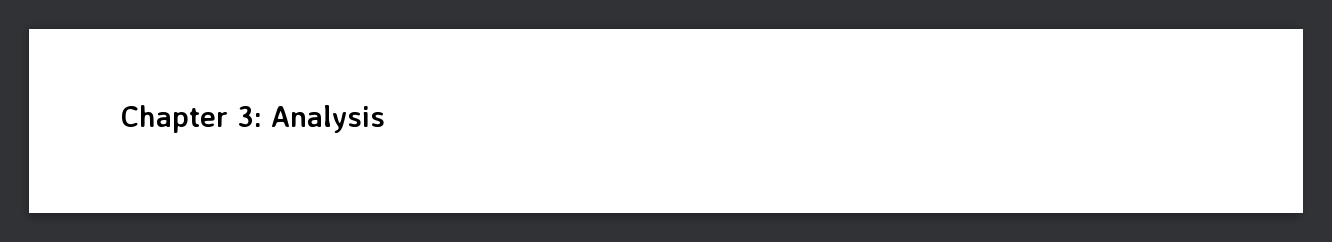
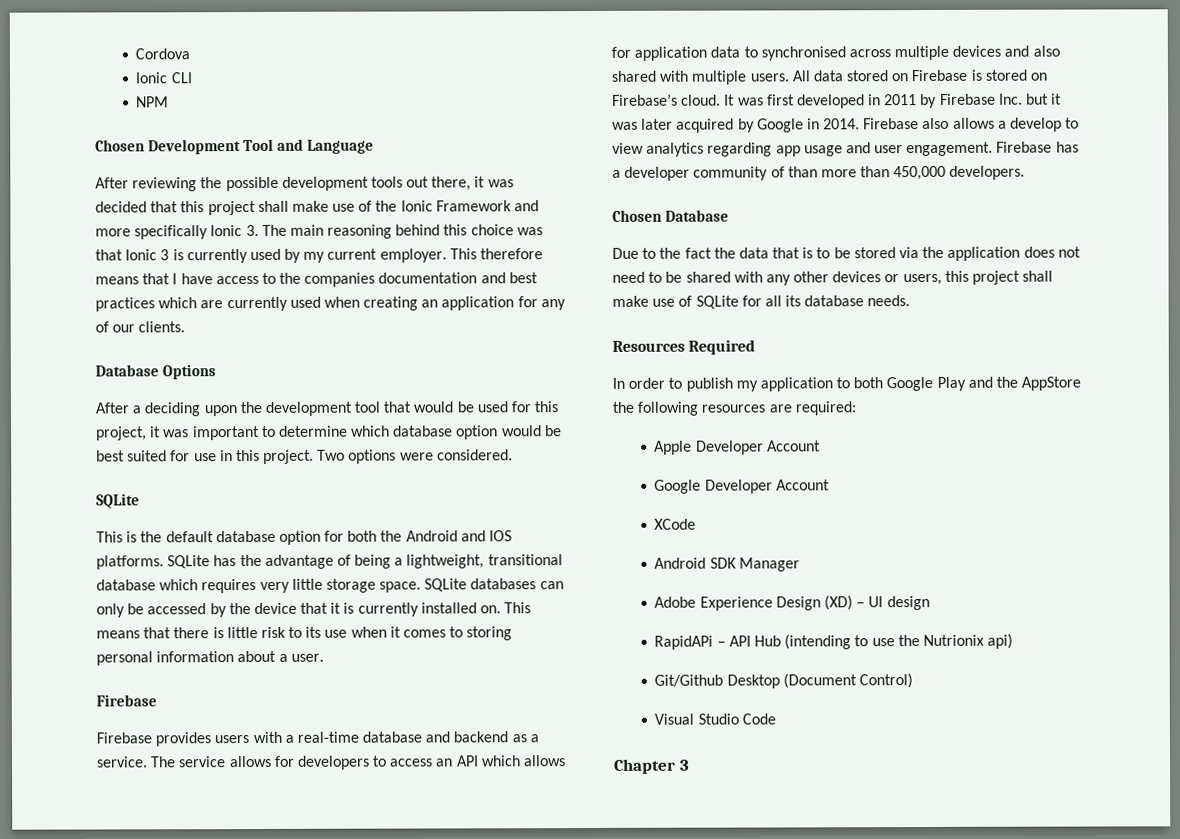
[120,105,385,133] Chapter 3: Analysis -> [135,48,191,60] [135,72,193,84] [136,96,170,108] [95,138,375,155] [95,176,514,192] [95,200,540,216] [95,224,543,240] [95,248,544,264] [95,272,538,287] [95,296,566,312] [95,321,186,333] [95,364,217,380] [95,401,559,417] [96,425,562,441] [96,449,513,464] [96,493,140,509] [96,530,513,545] [96,554,563,570] [96,578,564,594] [96,602,532,618] [96,626,513,641] [96,650,324,666] [96,694,157,707] [96,731,539,747] [96,755,567,770] [611,45,1060,61] [611,69,1048,85] [612,93,1063,109] [612,117,1080,133] [612,141,1079,157] [612,165,1026,181] [612,209,730,222] [612,246,1081,261] [612,270,1054,286] [612,295,911,309] [612,339,756,355] [612,376,1082,392] [612,401,856,416] [654,440,821,455] [654,479,830,494] [654,518,697,530] [654,557,800,572] [654,595,930,611] [654,633,1014,650] [654,673,914,689] [654,713,776,725] [614,758,690,774] Cordova // Ionic CLI // NPM // Chosen Development Tool and Language // After reviewing the possible development tools out there, it was decided that this project shall make use of the Ionic Framework and more specifically Ionic 3. The main reasoning behind this choice was that Ionic 3 is currently used by my current employer. This therefore means that I have access to the companies documentation and best practices which are currently used when creating an application for any of our clients. // Database Options // After a deciding upon the development tool that would be used for this project, it was important to determine which database option would be best suited for use in this project. Two options were considered. // SQLite // This is the default database option for both the Android and IOS platforms. SQLite has the advantage of being a lightweight, transitional database which requires very little storage space. SQLite databases can only be accessed by the device that it is currently installed on. This means that there is little risk to its use when it comes to storing personal information about a user. // Firebase // Firebase provides users with a real-time database and backend as a service. The service allows for developers to access an API which allows for application data to synchronised across multiple devices and also shared with multiple users. All data stored on Firebase is stored on Firebase’s cloud. It was first developed in 2011 by Firebase Inc. but it was later acquired by Google in 2014. Firebase also allows a develop to view analytics regarding app usage and user engagement. Firebase has a developer community of than more than 450,000 developers. // Chosen Database // Due to the fact the data that is to be stored via the application does not need to be shared with any other devices or users, this project shall make use of SQLite for all its database needs. // Resources Required // In order to publish my application to both Google Play and the AppStore the following resources are required: // Apple Developer Account // Google Developer Account // XCode // Android SDK Manager // Adobe Experience Design (XD) – UI design // RapidAPi – API Hub (intending to use the Nutrionix api) // Git/Github Desktop (Document Control) // Visual Studio Code // Chapter 3

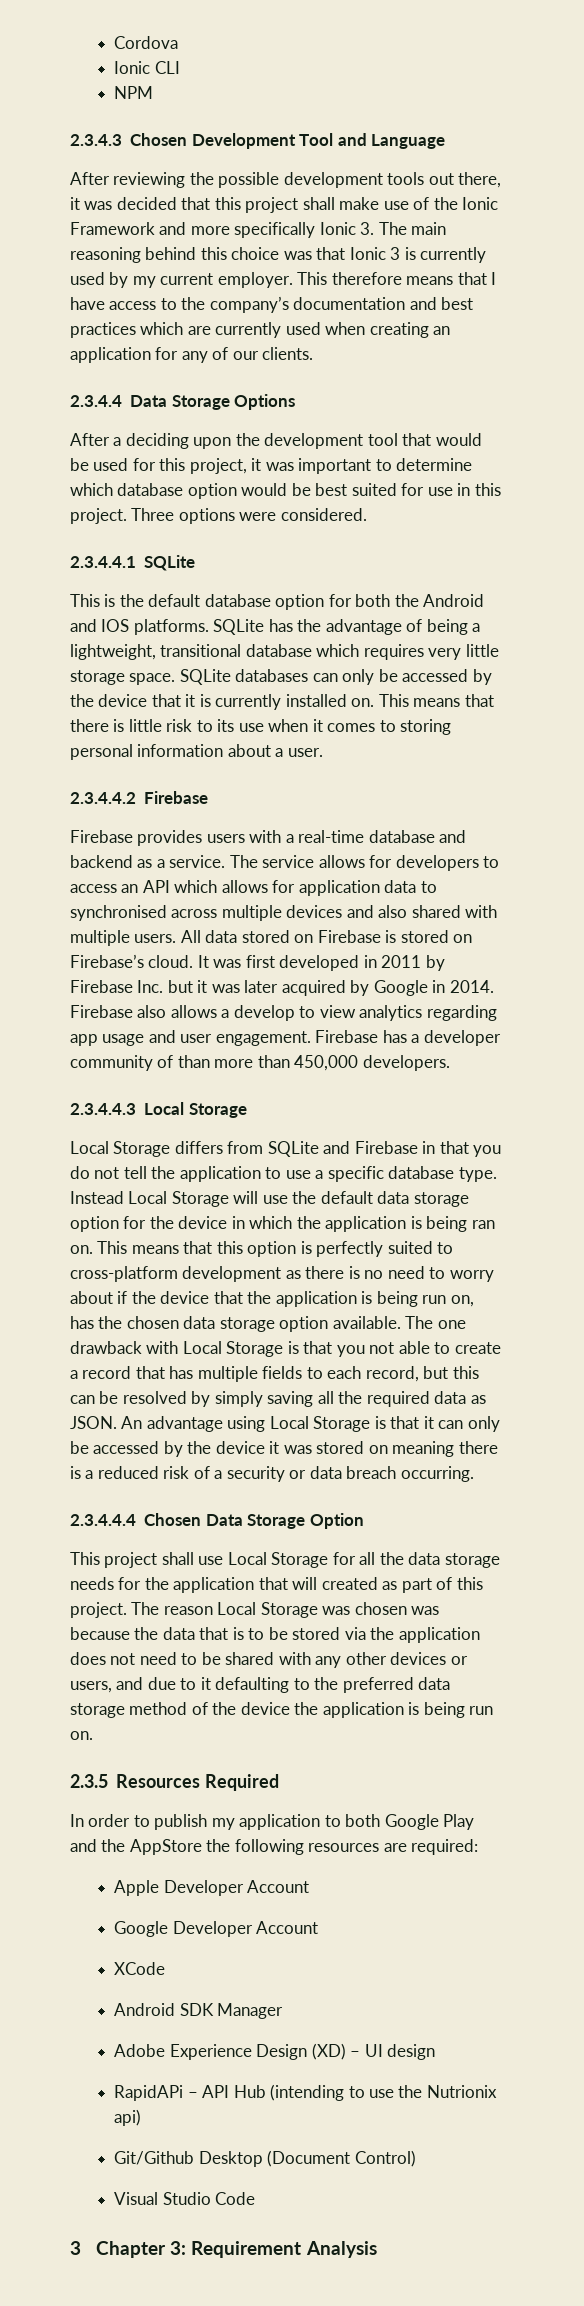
(170, 102) none -> [70,134,122,146] 2.3.4.3
[304,272,376,287] companies -> [209,296,289,313] company’s
[95,364,159,377] Database -> [70,395,230,410] 2.3.4.4 Data Storage
[317,449,346,461] Two -> [131,508,175,521] Three
(513, 455) none -> [70,556,136,568] 2.3.4.4.1
(324, 657) none -> [70,792,136,804] 2.3.4.4.2
[612,209,730,222] [612,247,712,259] Chosen Database // Due to the fact -> [70,1102,247,1118] [70,1141,502,1157] [70,1166,497,1182] [70,1191,469,1207] [70,1216,495,1232] [70,1241,454,1257] [70,1266,494,1282] [70,1291,474,1307] [70,1316,466,1332] [70,1341,501,1357] [70,1366,479,1382] [70,1391,486,1407] [70,1416,500,1432] [70,1441,498,1457] [70,1466,474,1482] [70,1513,364,1529] [70,1552,500,1568] [70,1577,483,1593] [70,1602,440,1618] [70,1627,130,1640] 2.3.4.4.3 Local Storage // Local Storage differs from SQLite and Firebase in that you do not tell the application to use a specific database type. Instead Local Storage will use the default data storage option for the device in which the application is being ran on. This means that this option is perfectly suited to cross-platform development as there is no need to worry about if the device that the application is being run on, has the chosen data storage option available. The one drawback with Local Storage is that you not able to create a record that has multiple fields to each record, but this can be resolved by simply saving all the required data as JSON. An advantage using Local Storage is that it can only be accessed by the device it was stored on meaning there is a reduced risk of a security or data breach occurring. // 2.3.4.4.4 Chosen Data Storage Option // This project shall use Local Storage for all the data storage needs for the application that will created as part of this project. The reason Local Storage was chosen was because
[944,270,1054,285] [612,295,911,309] this project shall make use of SQLite for all its database needs. // -> [116,1677,451,1693] [70,1702,494,1718] [70,1731,93,1740] [70,1774,108,1788] and due to it defaulting to the preferred data storage method of the device the application is being run on. // 2.3.5
[614,758,690,774] Chapter 3 -> [70,2241,377,2258] 3 Chapter 3: Requirement Analysis

